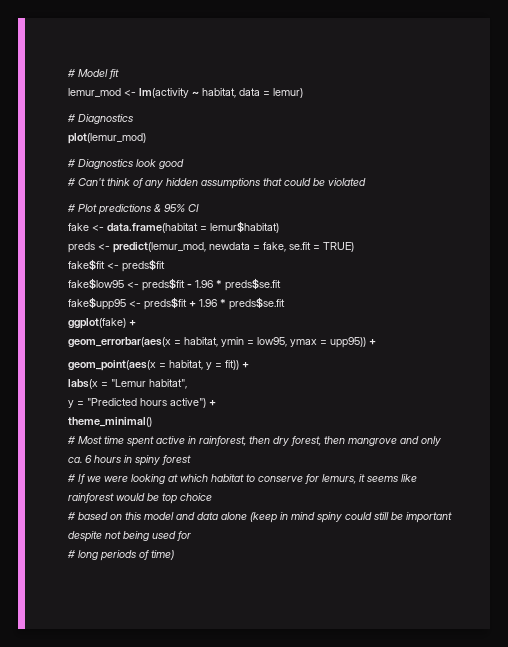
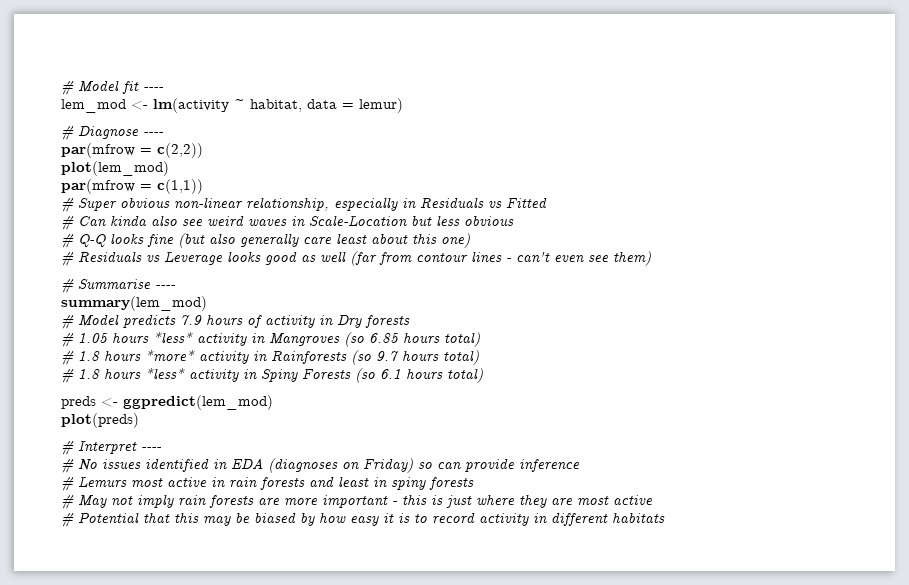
[68,88,121,97] // lemur_mod -> [143,87,164,91] [61,99,126,113] ---- // lem_mod
[78,114,133,124] [68,133,146,144] [67,159,184,169] [67,178,366,189] [67,204,199,215] [68,221,279,233] [68,242,354,253] [68,259,165,272] [68,278,281,291] [68,297,285,310] [68,318,136,329] [68,337,376,348] [68,360,249,371] [68,379,187,389] [68,398,216,408] [68,417,152,427] [67,436,441,447] [68,455,121,463] Diagnostics // plot(lemur_mod) // # Diagnostics look good // # Can't think of any hidden assumptions that could be violated // # Plot predictions & 95% CI // fake <- data.frame(habitat = lemur$habitat) // preds <- predict(lemur_mod, newdata = fake, se.fit = TRUE) // fake$fit <- preds$fit // fake$low95 <- preds$fit - 1.96 * preds$se.fit // fake$upp95 <- preds$fit + 1.96 * preds$se.fit // ggplot(fake) + // geom_errorbar(aes(x = habitat, ymin = low95, ymax = upp95)) + // geom_point(aes(x = habitat, y = fit)) + // labs(x = "Lemur habitat", // y = "Predicted hours active") + // theme_minimal() // # Most time spent active in rainforest, then dry forest, then mangrove and only ca. 6 hours -> [78,126,164,139] [61,143,203,158] [61,161,169,176] [61,179,203,194] [61,197,547,212] [61,215,514,230] [61,233,470,248] [61,251,651,266] [61,278,176,293] [61,296,207,311] [61,314,410,329] [61,332,480,347] [61,350,479,365] [61,368,483,383] [61,395,273,410] [61,413,139,428] [61,440,162,455] [61,458,580,473] [61,476,369,491] Diagnose ---- // par(mfrow = c(2,2)) // plot(lem_mod) // par(mfrow = c(1,1)) // # Super obvious non-linear relationship, especially in Residuals vs Fitted // # Can kinda also see weird waves in Scale-Location but less obvious // # Q-Q looks fine (but also generally care least about this one) // # Residuals vs Leverage looks good as well (far from contour lines - can't even see them) // # Summarise ---- // summary(lem_mod) // # Model predicts 7.9 hours of activity in Dry forests // # 1.05 hours *less* activity in Mangroves (so 6.85 hours total) // # 1.8 hours *more* activity in Rainforests (so 9.7 hours total) // # 1.8 hours *less* activity in Spiny Forests (so 6.1 hours total) // preds <- ggpredict(lem_mod) // plot(preds) // # Interpret ---- // # No issues identified in EDA (diagnoses on Friday) so can provide inference // # Lemurs most active in rain forests and least
[162,455,191,465] [67,474,417,484] [68,493,212,504] [67,512,452,523] [68,531,191,542] [67,550,174,561] forest // # If we were looking at which habitat to conserve for lemurs, it seems like rainforest would be top choice // # based on this model and data alone (keep in mind spiny could still be important despite not being used for // # long periods of time) -> [429,477,474,490] [61,494,653,509] [61,512,665,527] forests // # May not imply rain forests are more important - this is just where they are most active // # Potential that this may be biased by how easy it is to record activity in different habitats

